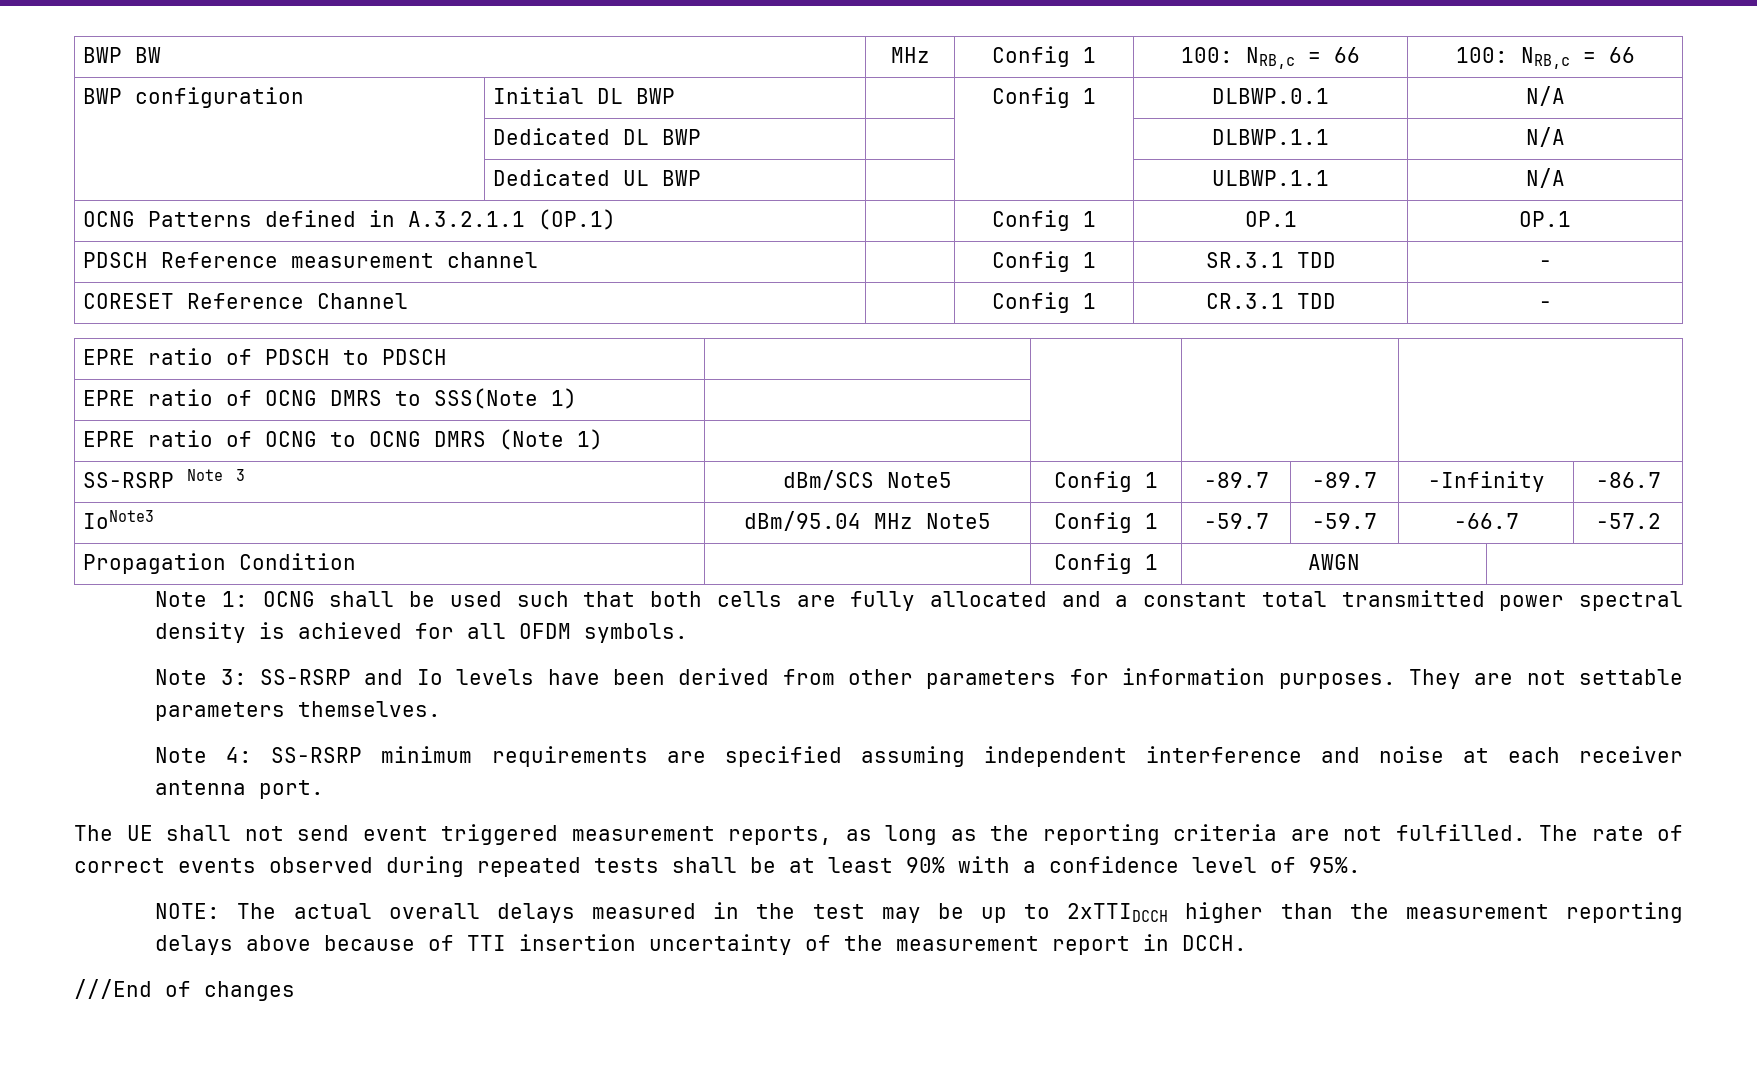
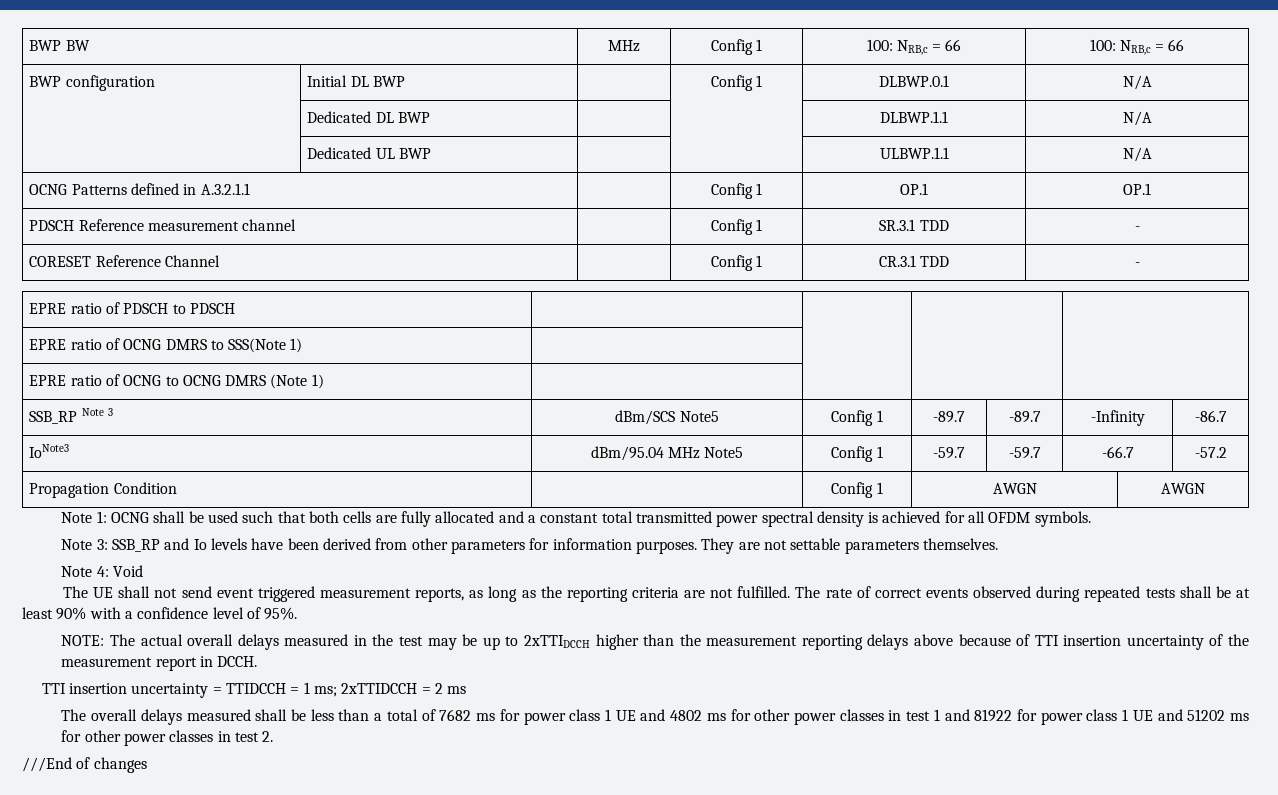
[538,209,617,230] (OP.1) -> (250, 189) none
[83,472,175,488] SS-RSRP -> [29,411,78,424] SSB_RP
(1360, 562) none -> [1161,483,1205,494] AWGN
[260,669,352,685] SS-RSRP -> [112,539,161,552] SSB_RP
[271,746,1683,767] [155,780,325,799] SS-RSRP minimum requirements are specified assuming independent interference and noise at each receiver antenna port. -> [113,565,144,577] Void
(1248, 943) none -> [41,682,467,698] [61,709,1249,725] [61,730,274,746] // TTI insertion uncertainty = TTIDCCH = 1 ms; 2xTTIDCCH = 2 ms // The overall delays measured shall be less than a total of 7682 ms for power class 1 UE and 4802 ms for other power classes in test 1 and 81922 for power class 1 UE and 51202 ms for other power classes in test 2.

